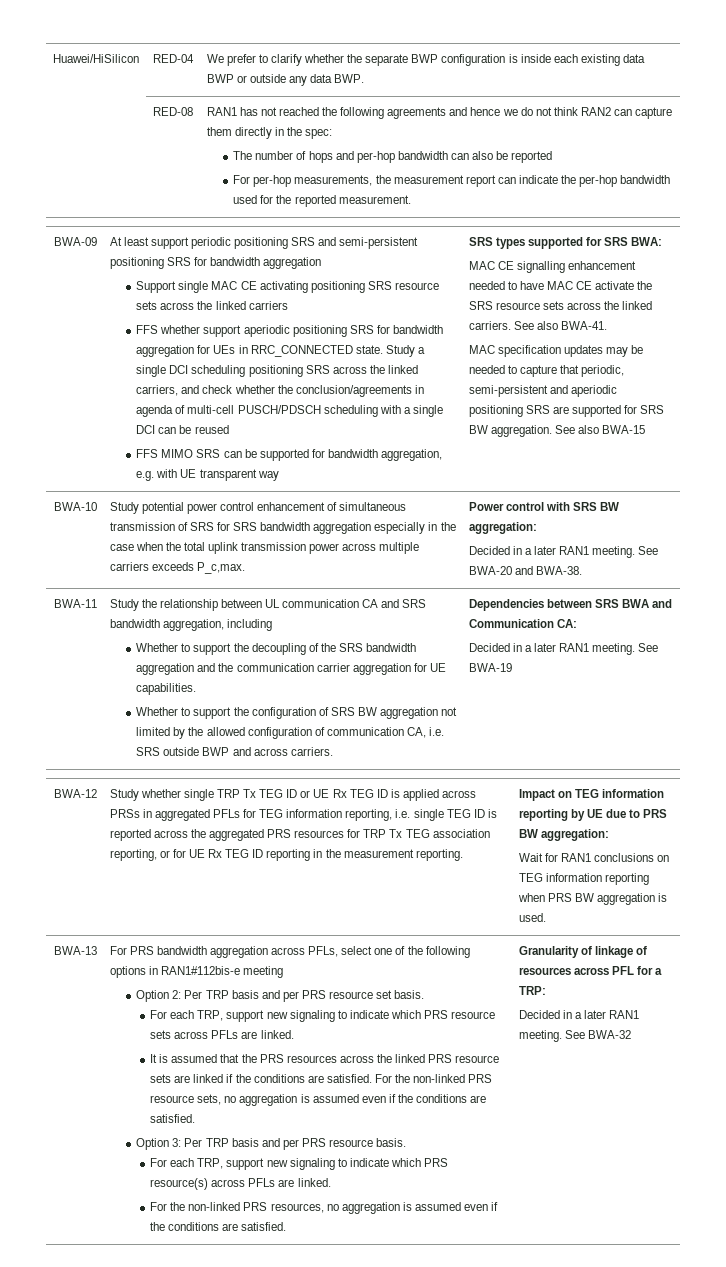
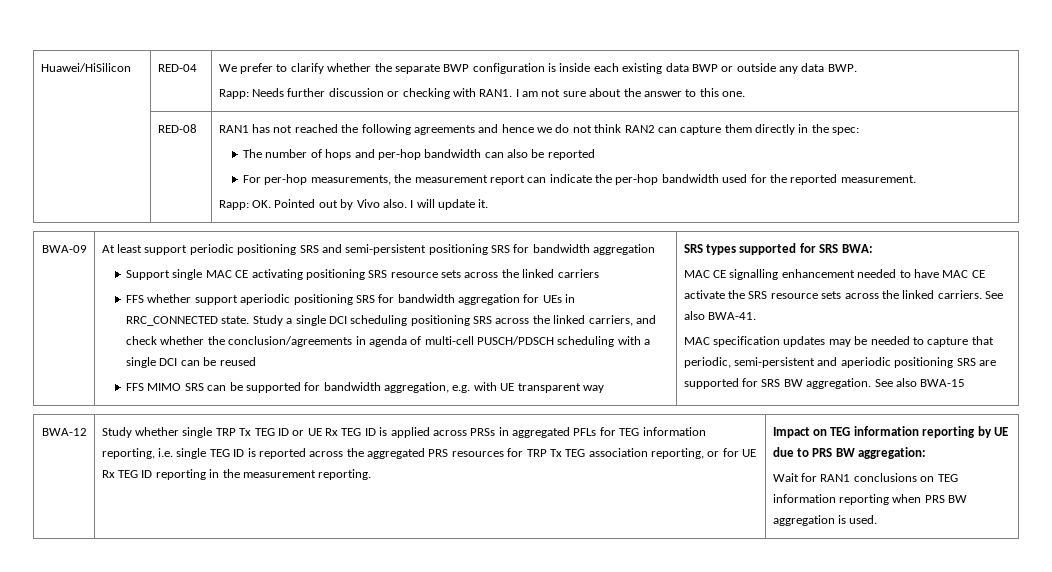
(365, 78) none -> [218,88,746,99] // Rapp: Needs further discussion or checking with RAN1. I am not sure about the answer to this one.
(411, 199) none -> [218,199,489,210] // Rapp: OK. Pointed out by Vivo also. I will update it.
[53,502,97,511] [109,502,407,514] [109,522,456,534] [109,542,420,554] [109,562,245,574] [468,502,620,511] [468,522,537,534] [468,546,659,558] [468,566,582,575] [53,599,97,608] [109,599,427,611] [109,619,272,631] [136,643,417,655] [136,663,446,675] [136,683,197,695] [136,707,458,719] [136,727,445,739] [136,747,333,756] [468,599,673,611] [468,619,577,628] [468,643,659,655] [468,663,512,672] // BWA-10 | Study potential power control enhancement of simultaneous transmission of SRS for SRS bandwidth aggregation especially in the case when the total uplink transmission power across multiple carriers exceeds P_c,max. | Power control with SRS BW aggregation: // Decided in a later RAN1 meeting. See BWA-20 and BWA-38. // BWA-11 | Study the relationship between UL communication CA and SRS bandwidth aggregation, including // Whether to support the decoupling of the SRS bandwidth aggregation and the communication carrier aggregation for UE capabilities. // Whether to support the configuration of SRS BW aggregation not limited by the allowed configuration of communication CA, i.e. SRS outside BWP and across carriers. | Dependencies between SRS BWA and Communication CA: // Decided in a later RAN1 meeting. See BWA-19 -> (966, 383) none
[53,946,97,955] [109,946,470,958] [109,966,283,978] [136,990,425,1002] [150,1010,496,1022] [150,1030,294,1039] [150,1054,500,1063] [150,1074,493,1083] [150,1094,487,1106] [150,1114,196,1123] [136,1138,407,1150] [150,1158,449,1170] [150,1178,331,1190] [150,1202,499,1214] [150,1222,287,1231] [518,946,647,958] [518,966,663,975] [518,986,546,995] [518,1010,640,1019] [518,1030,631,1042] // BWA-13 | For PRS bandwidth aggregation across PFLs, select one of the following options in RAN1#112bis-e meeting // Option 2: Per TRP basis and per PRS resource set basis. // For each TRP, support new signaling to indicate which PRS resource sets across PFLs are linked. // It is assumed that the PRS resources across the linked PRS resource sets are linked if the conditions are satisfied. For the non-linked PRS resource sets, no aggregation is assumed even if the conditions are satisfied. // Option 3: Per TRP basis and per PRS resource basis. // For each TRP, support new signaling to indicate which PRS resource(s) across PFLs are linked. // For the non-linked PRS resources, no aggregation is assumed even if the conditions are satisfied. | Granularity of linkage of resources across PFL for a TRP: // Decided in a later RAN1 meeting. See BWA-32 -> (878, 519) none

